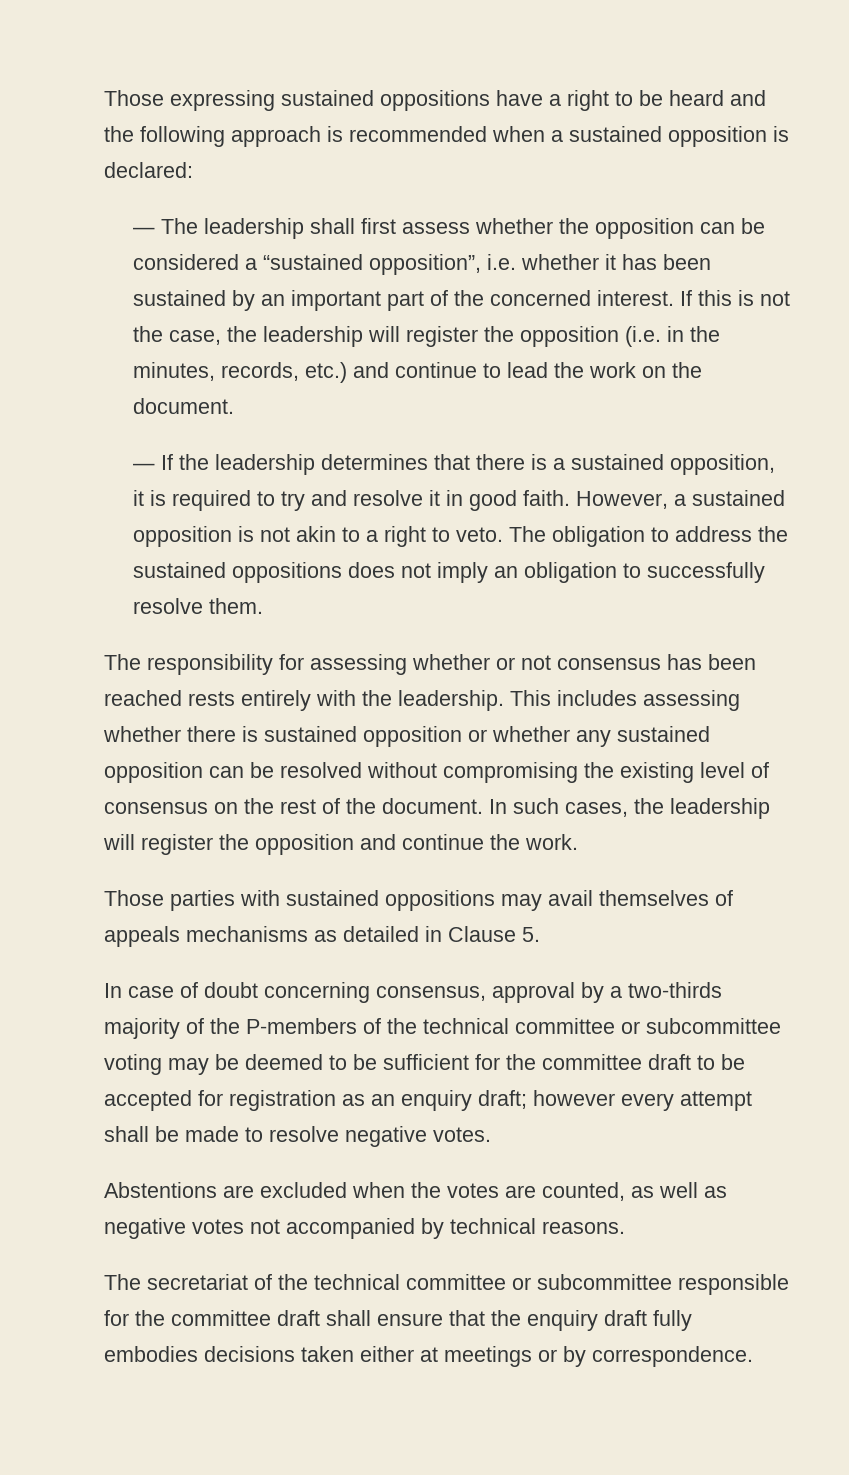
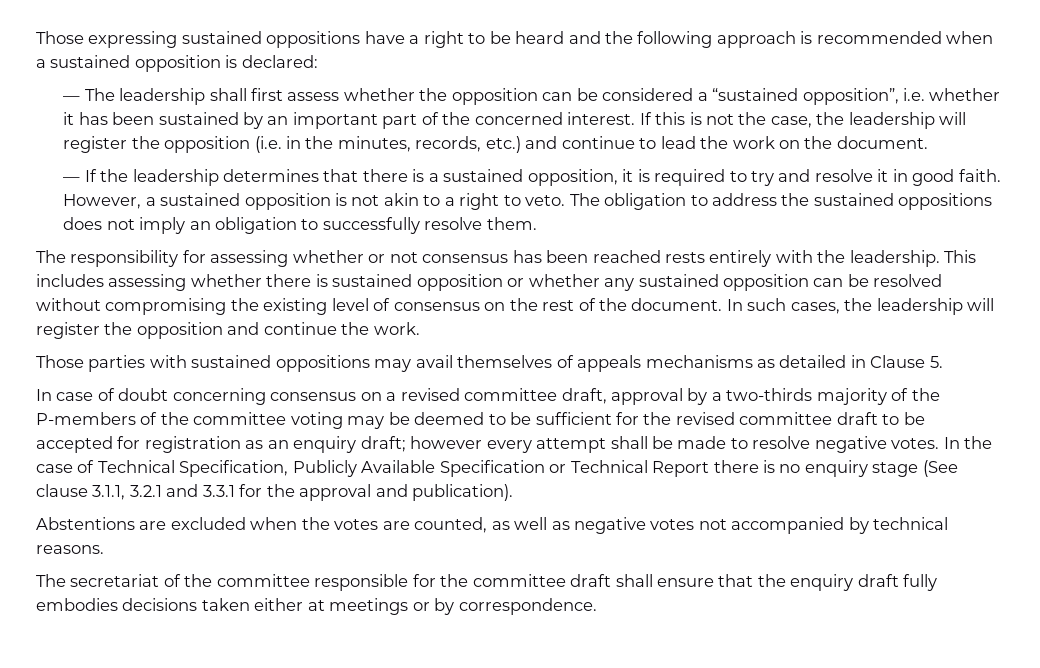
[376,986,486,1001] consensus, -> [270,388,607,404] consensus on a revised committee draft,
[423,1018,781,1034] technical committee or subcommittee -> [193,412,287,425] committee
(536, 1062) none -> [675,412,735,425] revised
(491, 1134) none -> [943,436,993,449] [36,460,958,477] [36,484,514,501] In the case of Technical Specification, Publicly Available Specification or Technical Report there is no enquiry stage (See clause 3.1.1, 3.2.1 and 3.3.1 for the approval and publication).
[314,1274,672,1290] technical committee or subcommittee -> [216,574,310,587] committee

